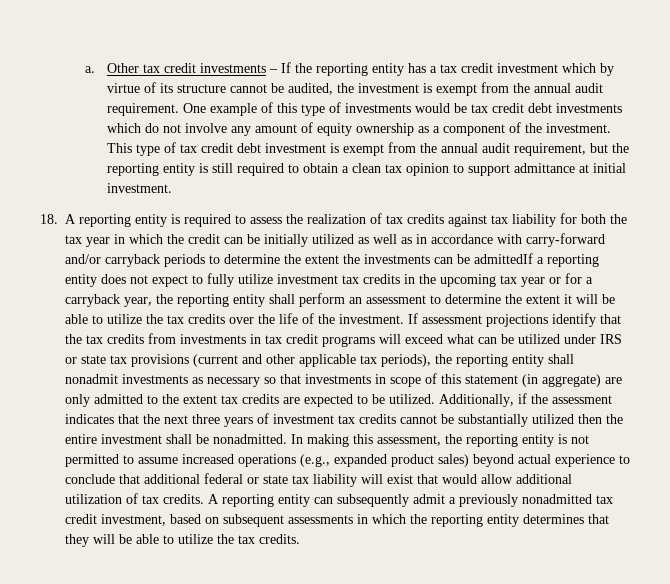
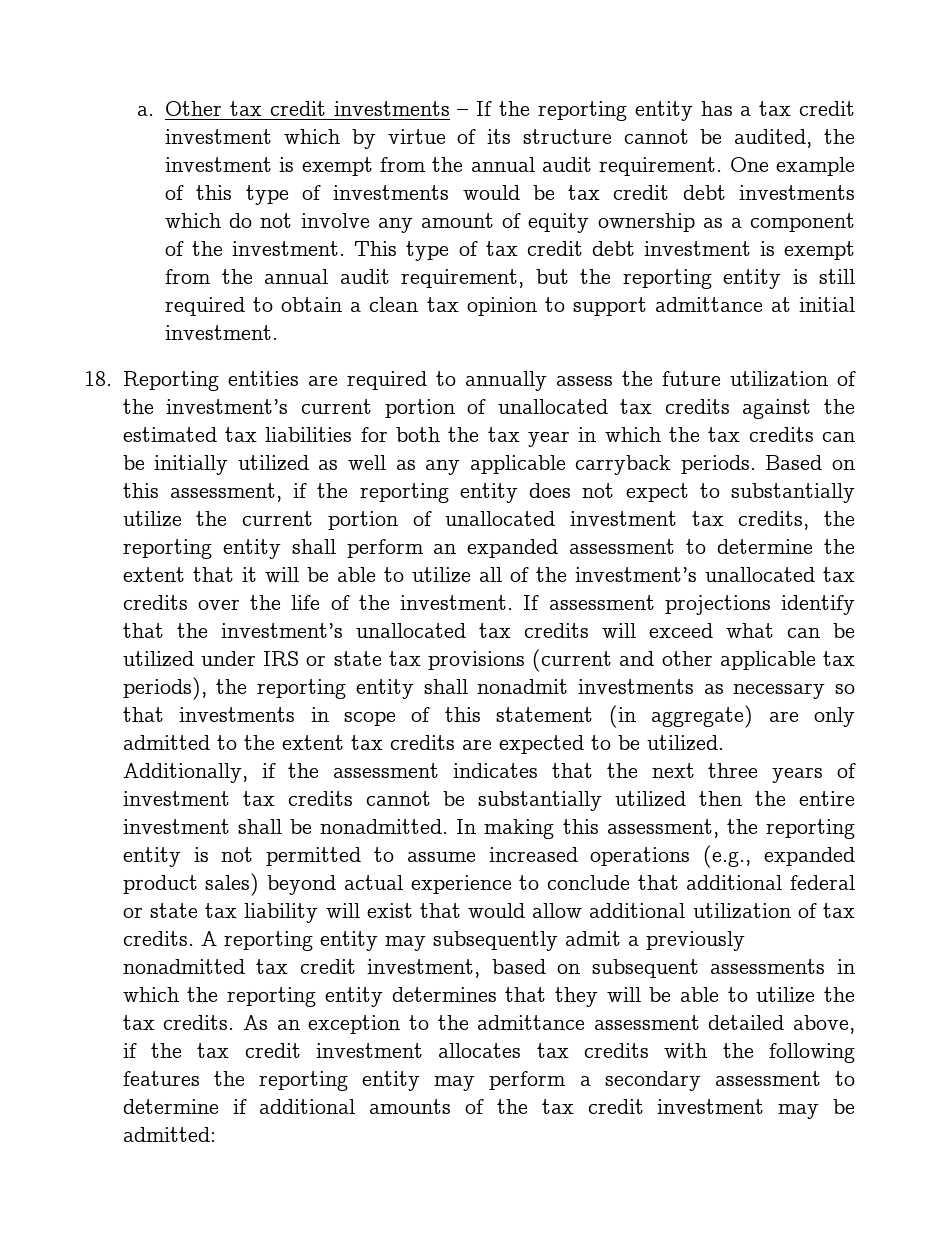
[65,214,246,227] A reporting entity is required to -> [122,371,547,391] Reporting entities are required to annually
[307,213,556,227] realization of tax credits against tax liability -> [661,371,856,387] [122,399,855,419] [122,427,353,442] future utilization of the investment’s current portion of unallocated tax credits against the estimated tax liabilities
[188,234,220,244] credit -> [708,427,814,442] tax credits
[416,233,605,247] [65,253,544,267] in accordance with carry-forward and/or carryback periods to determine the extent the investments can be admittedIf a -> [425,455,856,475] [122,483,349,502] any applicable carryback periods. Based on this assessment, if the
[207,273,593,287] [65,294,152,307] fully utilize investment tax credits in the upcoming tax year or for a carryback year, -> [731,483,856,503] [122,511,810,530] substantially utilize the current portion of unallocated investment tax credits,
(362, 300) none -> [467,539,559,558] expanded
(560, 299) none -> [192,567,234,582] that
[146,314,163,324] the -> [478,567,815,582] all of the investment’s unallocated
[86,333,375,347] tax credits from investments in tax credit programs -> [220,623,589,638] investment’s unallocated tax credits
[314,497,333,504] can -> [384,936,426,951] may
(300, 539) none -> [243,1015,855,1034] [122,1043,855,1063] [122,1071,856,1091] [122,1099,855,1119] [122,1127,216,1142] As an exception to the admittance assessment detailed above, if the tax credit investment allocates tax credits with the following features the reporting entity may perform a secondary assessment to determine if additional amounts of the tax credit investment may be admitted:

